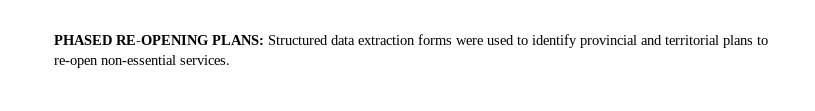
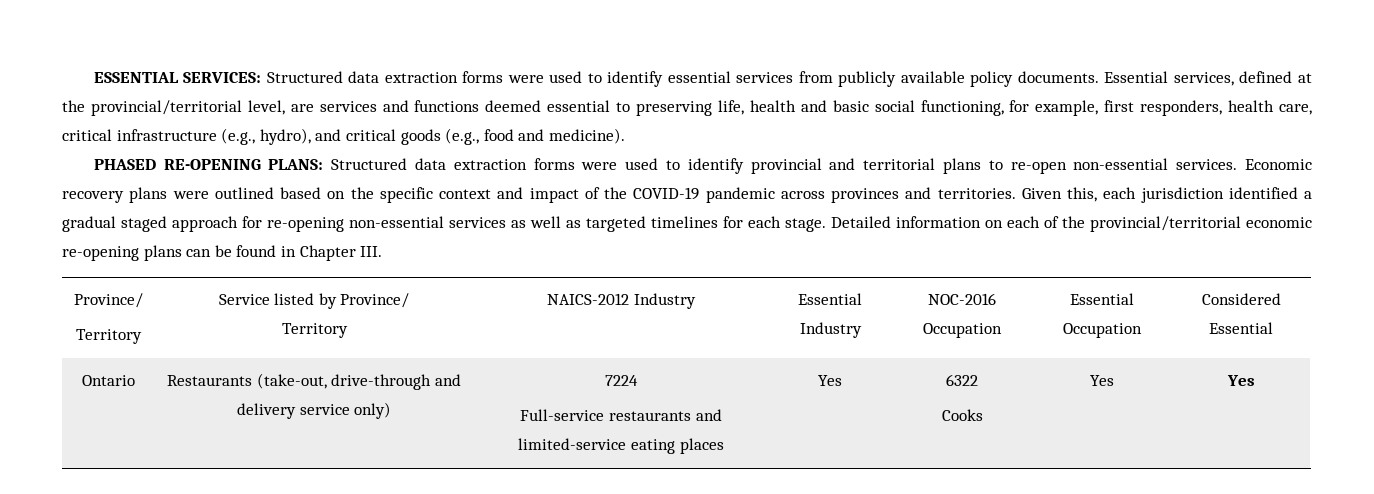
(54, 40) none -> [93,71,1313,87] [62,100,1312,116] [62,128,625,145] ESSENTIAL SERVICES: Structured data extraction forms were used to identify essential services from publicly available policy documents. Essential services, defined at the provincial/territorial level, are services and functions deemed essential to preserving life, health and basic social functioning, for example, first responders, health care, critical infrastructure (e.g., hydro), and critical goods (e.g., food and medicine). //
(230, 60) none -> [1245,159,1313,170] [62,187,1312,203] [62,216,1312,232] [62,245,383,261] [74,293,143,308] [76,329,142,344] [218,293,410,309] [281,323,348,338] [547,293,696,309] [798,293,862,305] [799,322,862,338] [928,293,996,305] [923,323,1002,338] [1070,293,1134,305] [1063,323,1142,338] [1201,293,1281,305] [1209,322,1273,334] [82,375,135,386] [167,373,461,390] [236,402,392,419] [605,375,638,386] [520,409,722,421] [518,438,724,454] [818,375,842,386] [946,374,978,386] [941,409,983,421] [1090,375,1114,386] [1226,375,1255,386] Economic recovery plans were outlined based on the specific context and impact of the COVID-19 pandemic across provinces and territories. Given this, each jurisdiction identified a gradual staged approach for re-opening non-essential services as well as targeted timelines for each stage. Detailed information on each of the provincial/territorial economic re-opening plans can be found in Chapter III. // Province/ // Territory | Service listed by Province/ // Territory | NAICS-2012 Industry | Essential Industry | NOC-2016 Occupation | Essential Occupation | Considered Essential // Ontario | Restaurants (take-out, drive-through and delivery service only) | 7224 // Full-service restaurants and limited-service eating places | Yes | 6322 // Cooks | Yes | Yes

